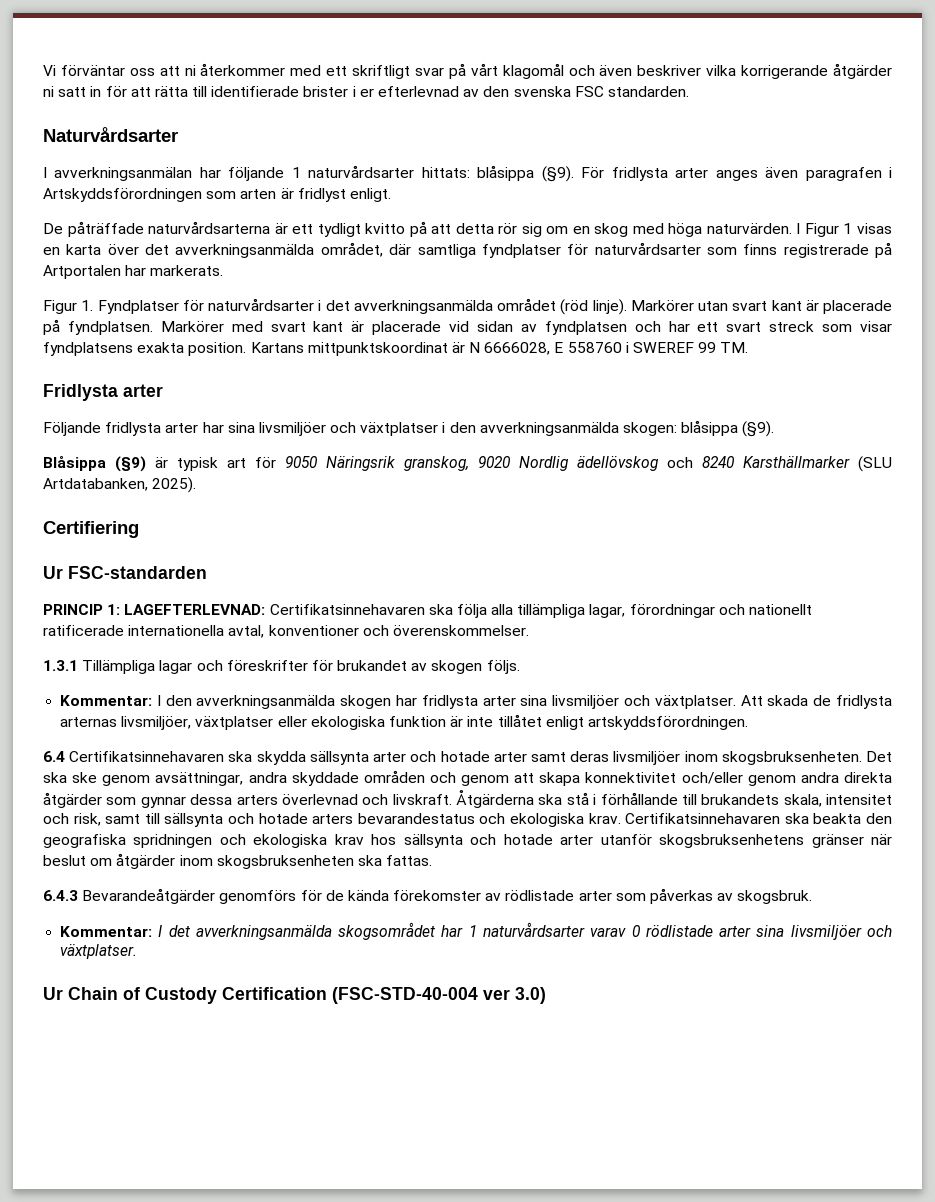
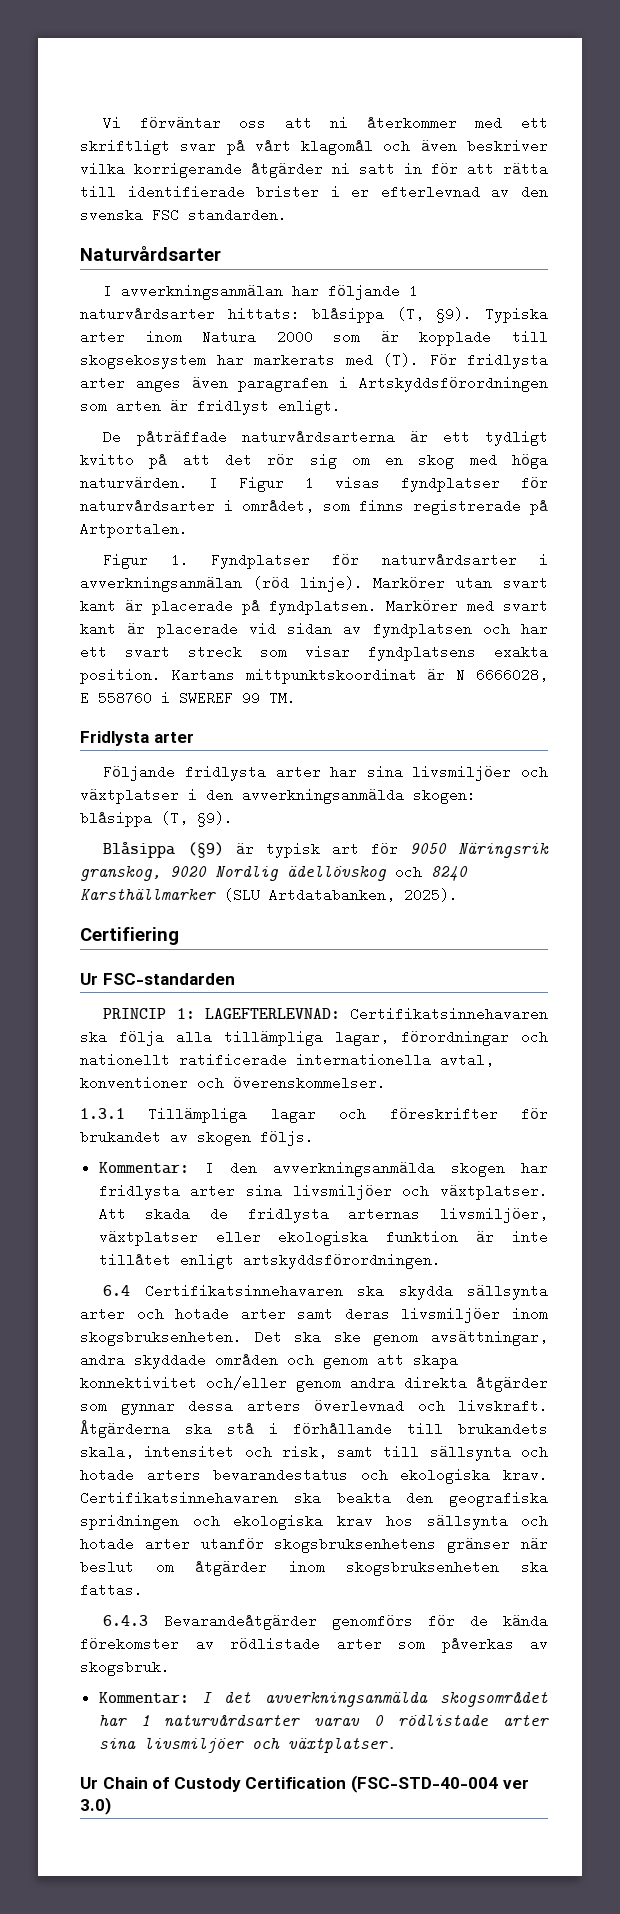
[541,166,574,182] (§9). -> [396,307,548,323] [80,330,548,346] [80,353,419,369] (T, §9). Typiska arter inom Natura 2000 som är kopplade till skogsekosystem har markerats med (T).
[455,223,494,234] detta -> [224,453,252,467] det
[43,242,476,258] en karta över det avverkningsanmälda området, där samtliga -> (380, 483) none
(701, 248) none -> [224,499,314,513] i området,
[43,265,224,279] Artportalen har markerats. -> [80,522,188,538] Artportalen.
[325,298,556,314] det avverkningsanmälda området -> [80,576,242,592] avverkningsanmälan
[742,421,775,437] (§9). -> [161,811,233,827] (T, §9).

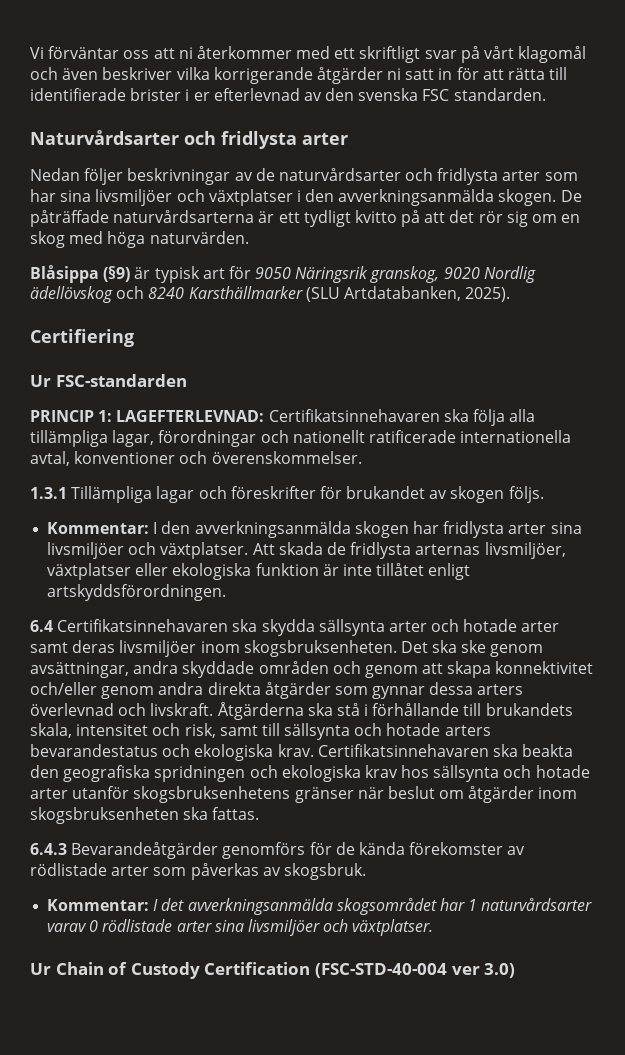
[103,284,419,300] [80,307,548,323] [80,330,548,346] [80,353,548,369] [80,376,548,392] [80,399,341,415] // I avverkningsanmälan har följande 1 naturvårdsarter hittats: blåsippa (T, §9). Typiska arter inom Natura 2000 som är kopplade till skogsekosystem har markerats med (T). För fridlysta arter anges även paragrafen i Artskyddsförordningen som arten är fridlyst enligt. // -> [184,131,348,149] [30,168,578,185] [30,189,557,206] och fridlysta arter // Nedan följer beskrivningar av de naturvårdsarter och fridlysta arter som har sina livsmiljöer och växtplatser i den avverkningsanmälda skogen.
[209,476,548,492] [80,499,548,515] [80,522,188,538] [103,553,548,569] [80,576,548,592] [80,599,548,615] [80,622,548,638] [80,645,548,661] [80,668,548,684] [80,691,296,705] [80,731,194,746] [103,765,548,781] [80,788,476,804] [80,811,233,827] I Figur 1 visas fyndplatser för naturvårdsarter i området, som finns registrerade på Artportalen. // Figur 1. Fyndplatser för naturvårdsarter i avverkningsanmälan (röd linje). Markörer utan svart kant är placerade på fyndplatsen. Markörer med svart kant är placerade vid sidan av fyndplatsen och har ett svart streck som visar fyndplatsens exakta position. Kartans mittpunktskoordinat är N 6666028, E 558760 i SWEREF 99 TM. // Fridlysta arter // Följande fridlysta arter har sina livsmiljöer och växtplatser i den avverkningsanmälda skogen: blåsippa (T, §9). -> (249, 237) none

